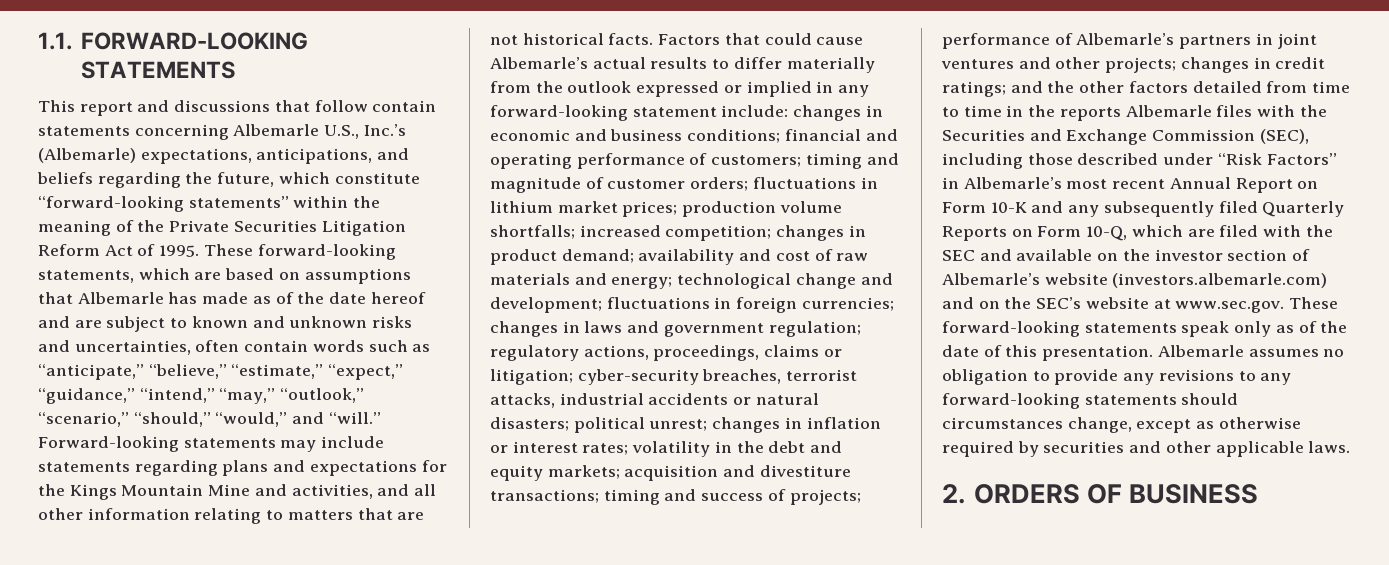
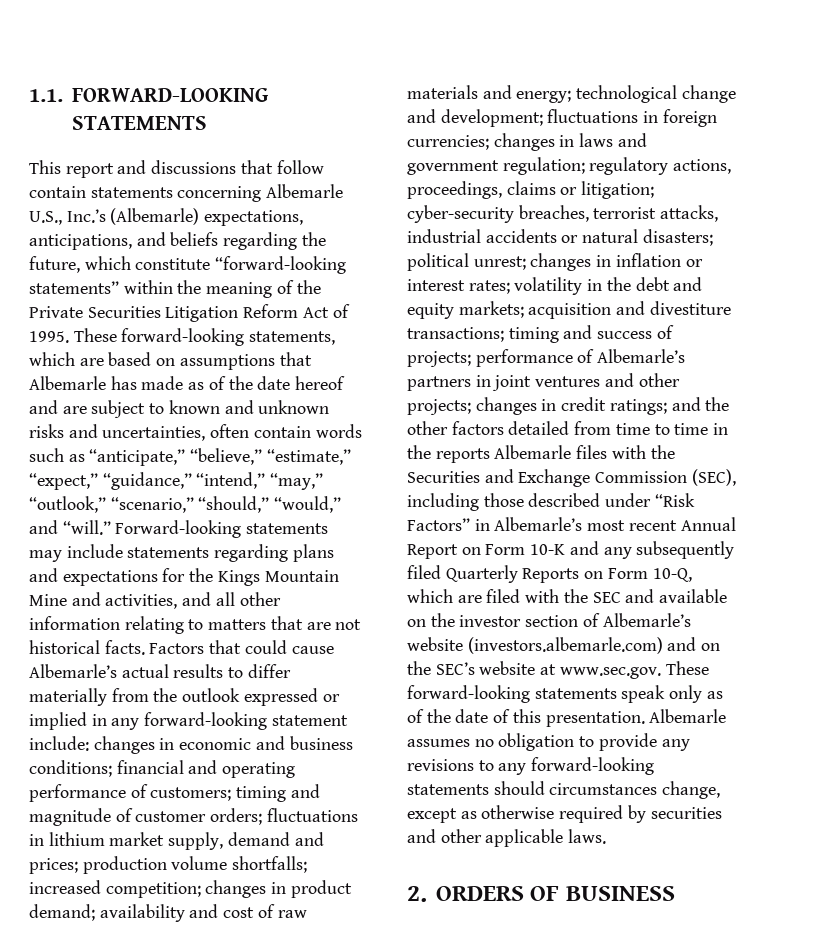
(618, 207) none -> [168,832,324,850] supply, demand and

